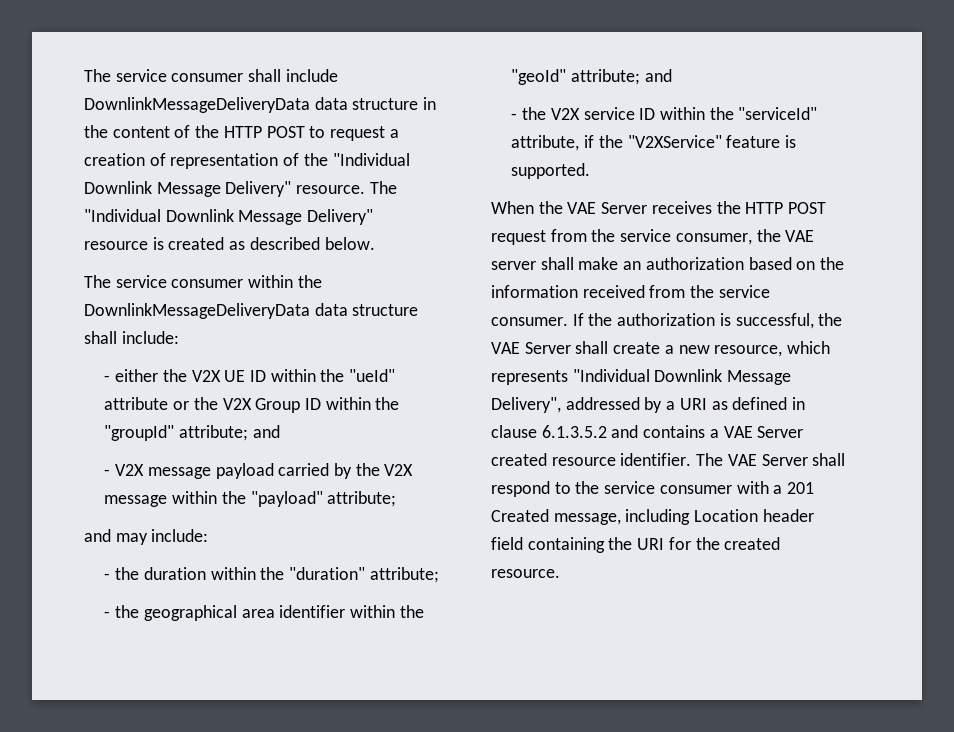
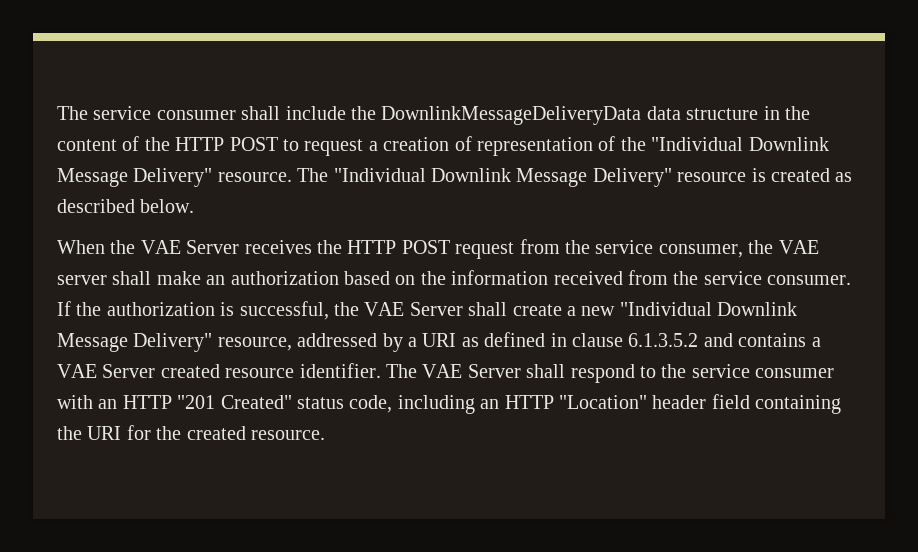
(338, 75) none -> [351,106,376,120] the
[84,275,322,288] [84,303,419,319] [84,331,179,344] [104,369,396,382] [104,397,400,413] [104,425,280,441] [104,463,414,479] [104,491,397,507] [84,529,209,545] [104,567,439,583] [104,605,424,621] [511,69,672,85] [511,107,818,120] [511,135,796,151] [511,163,591,179] // The service consumer within the DownlinkMessageDeliveryData data structure shall include: // - either the V2X UE ID within the "ueId" attribute or the V2X Group ID within the "groupId" attribute; and // - V2X message payload carried by the V2X message within the "payload" attribute; // and may include: // - the duration within the "duration" attribute; // - the geographical area identifier within the "geoId" attribute; and // - the V2X service ID within the "serviceId" attribute, if the "V2XService" feature is supported. -> (195, 206) none
[714,341,831,357] [491,369,792,385] [491,397,561,413] resource, which represents "Individual Downlink Message Delivery", -> [619,302,798,316] [57,333,292,352] "Individual Downlink Message Delivery" resource,
[773,482,815,494] [491,509,759,525] a 201 Created message, including Location -> [98,395,647,414] an HTTP "201 Created" status code, including an HTTP "Location"

